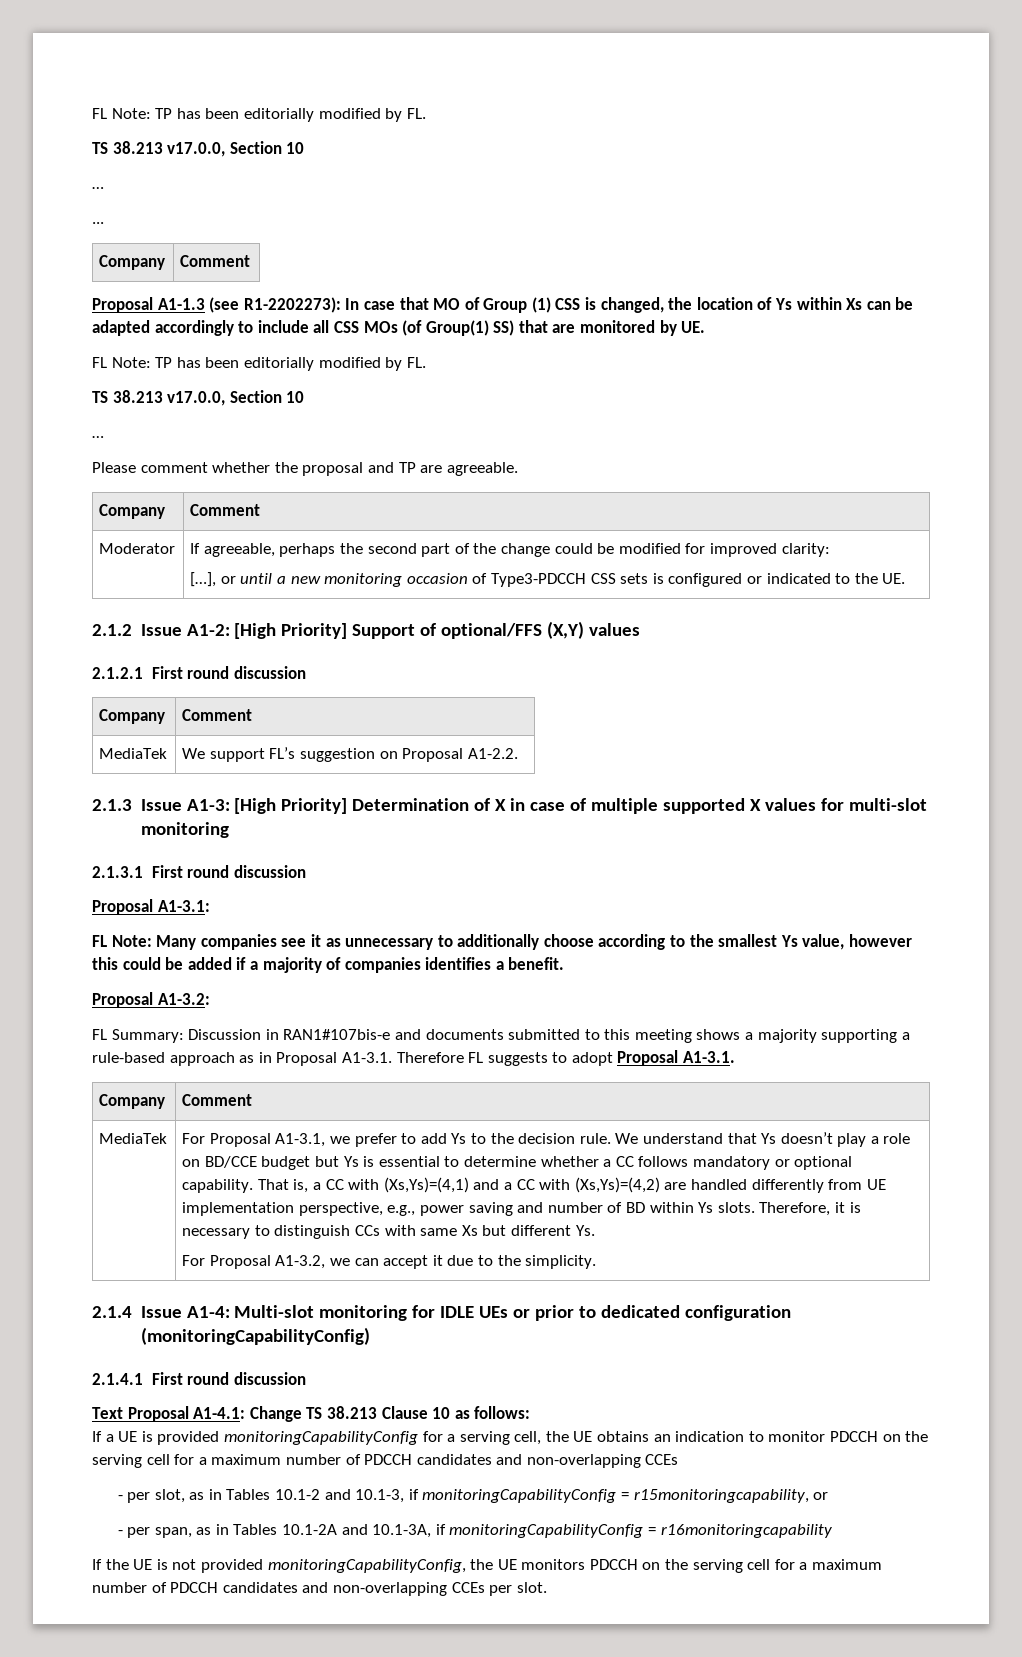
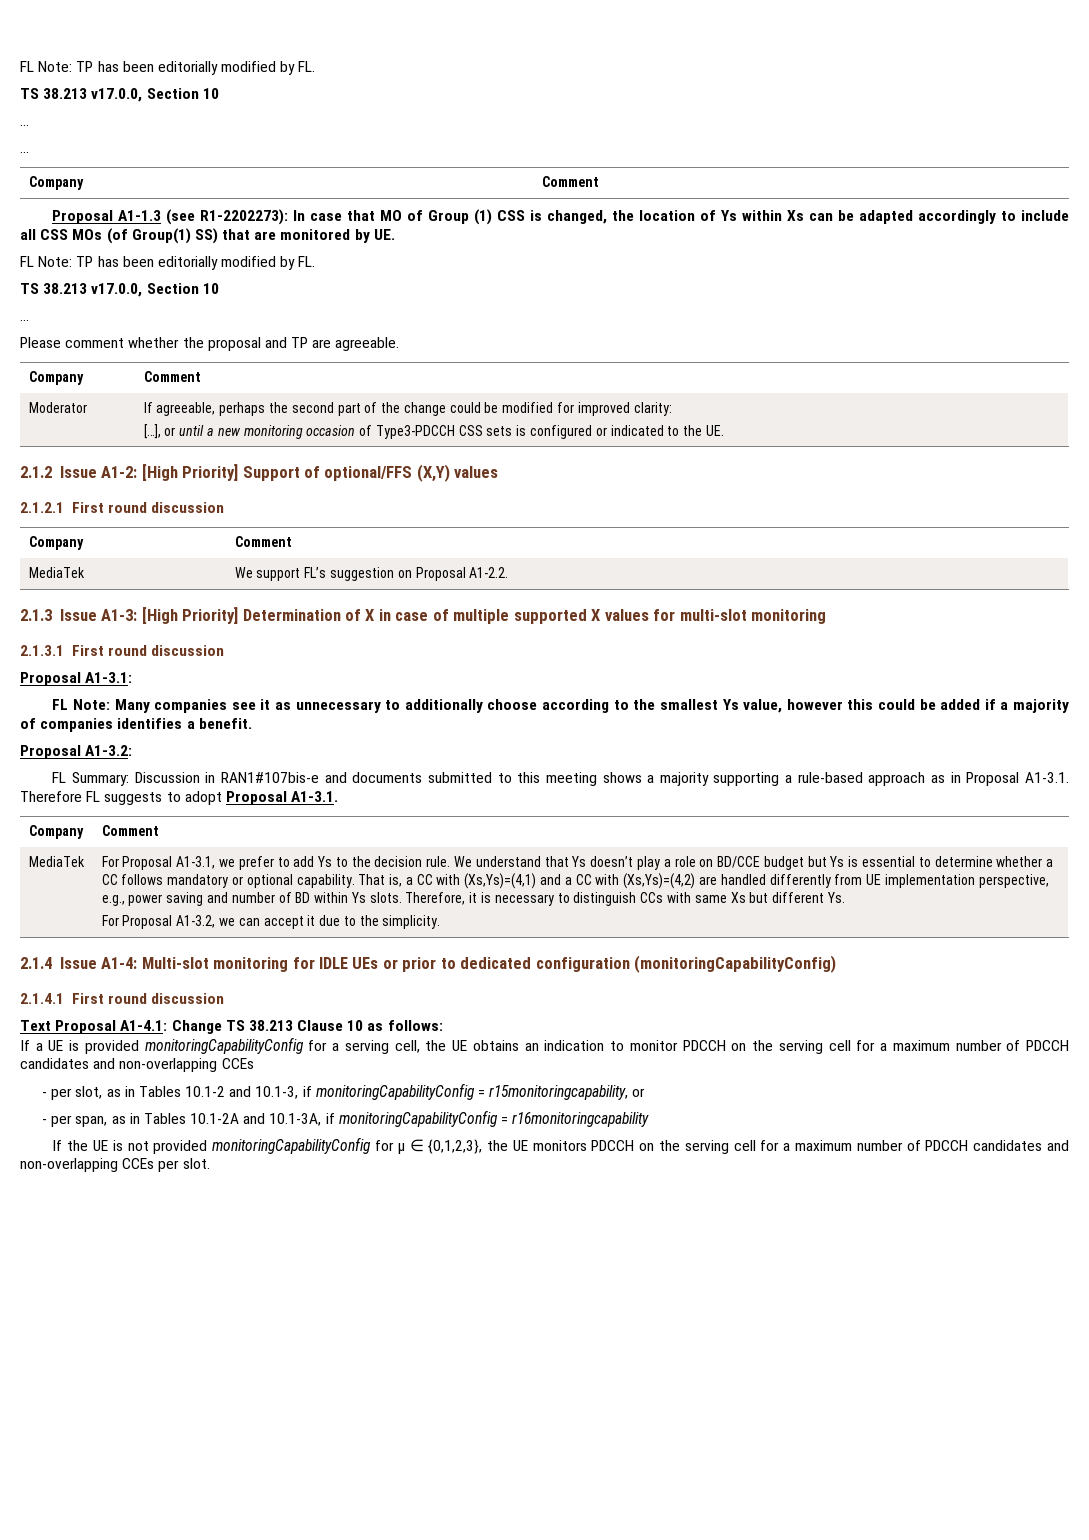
[267,1559,466,1573] monitoringCapabilityConfig, -> [212,1137,483,1154] monitoringCapabilityConfig for μ ∈ {0,1,2,3},

